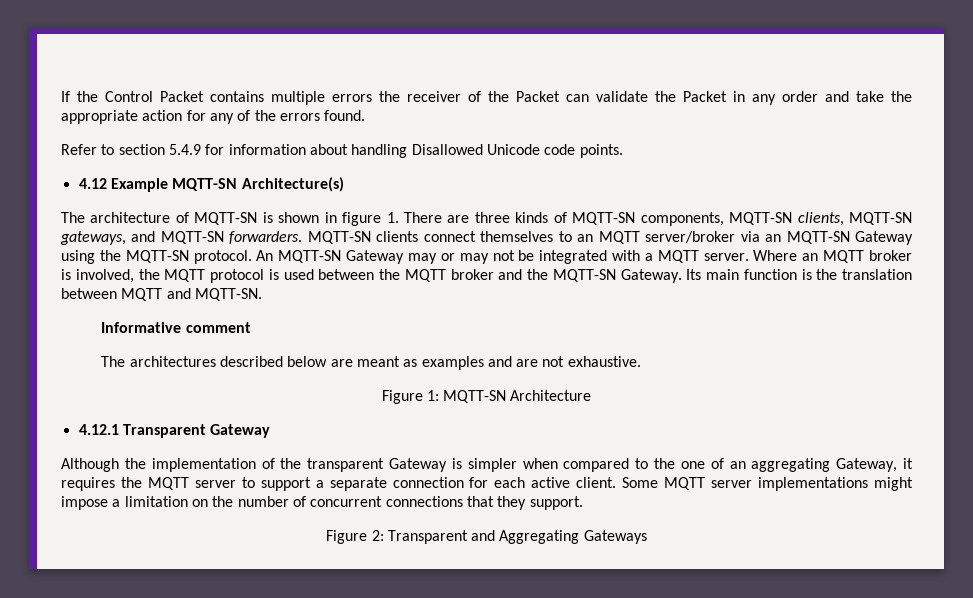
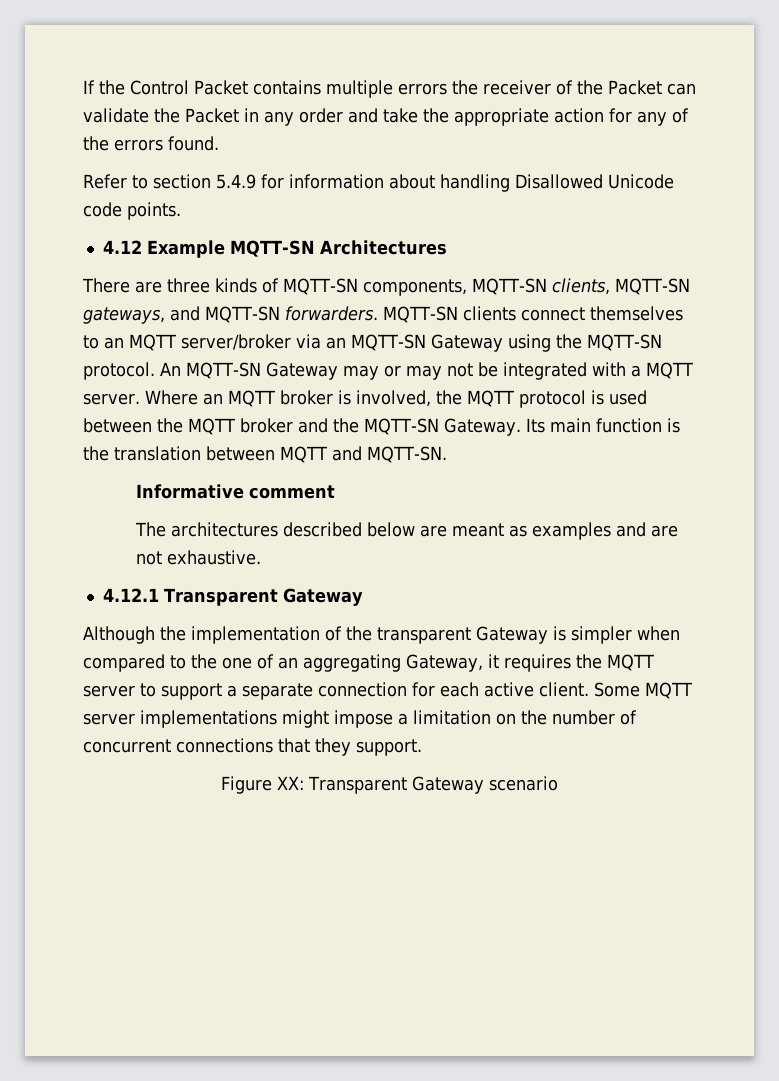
[241,177,344,192] [61,212,399,226] Architecture(s) // The architecture of MQTT-SN is shown in figure 1. -> [319,240,447,255] Architectures //
[381,390,592,404] // Figure 1: MQTT-SN Architecture -> (261, 557) none
[371,530,647,544] 2: Transparent and Aggregating Gateways -> [277,776,558,794] XX: Transparent Gateway scenario

